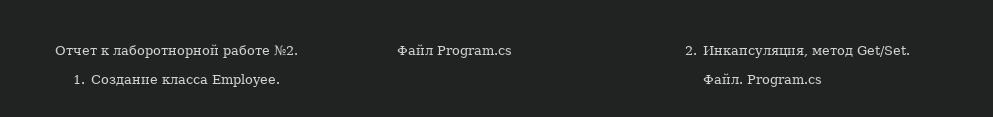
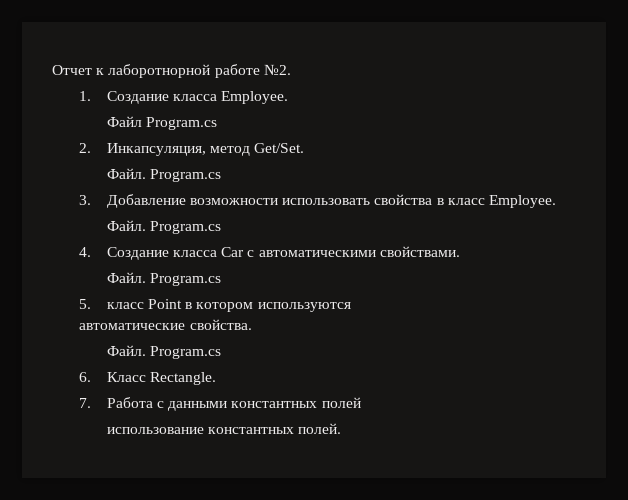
(823, 81) none -> [79,194,557,208] [106,220,222,234] [79,246,460,260] [106,272,222,286] [79,299,351,312] [79,319,252,330] [106,345,222,359] [79,372,217,385] [79,397,361,411] [106,423,342,434] // 3. Добавление возможности использовать свойства в класс Employee. // Файл. Program.cs // 4. Создание класса Car с автоматическими свойствами. // Файл. Program.cs // 5. класс Point в котором используются // автоматические свойства. // Файл. Program.cs // 6. Класс Rectangle. // 7. Работа с данными константных полей // использование константных полей.

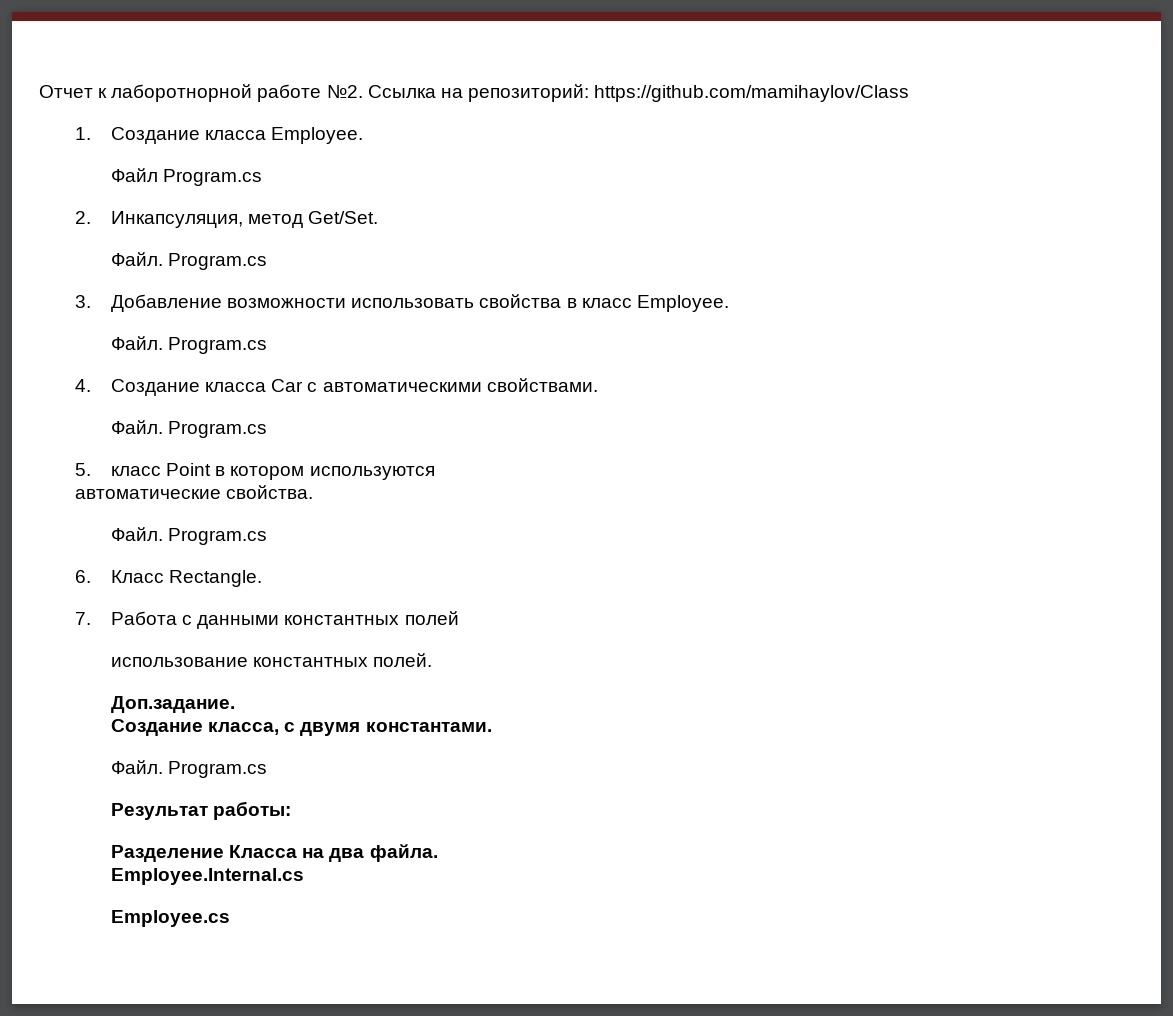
(291, 69) none -> [367,84,910,102] Ссылка на репозиторий: https://github.com/mamihaylov/Class
(342, 428) none -> [110,696,235,713] [110,719,492,736] [110,760,268,778] [110,801,292,820] [110,844,438,862] [110,868,304,885] [110,910,230,927] // Доп.задание. // Создание класса, с двумя константами. // Файл. Program.cs // Результат работы: // Разделение Класса на два файла. // Employee.Internal.cs // Employee.cs

